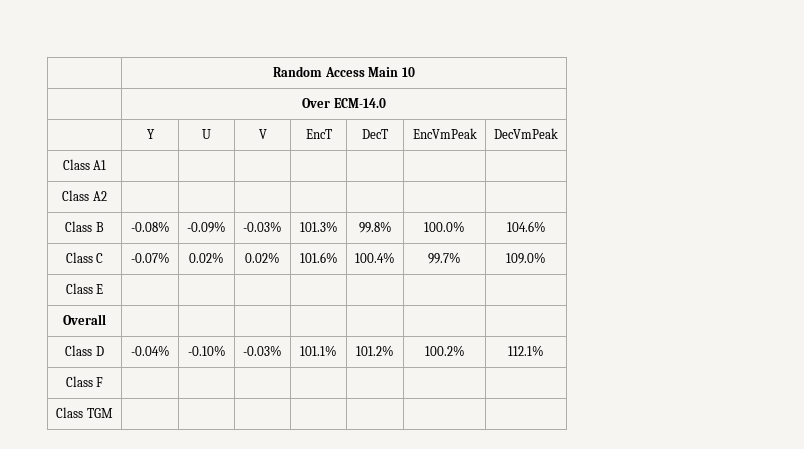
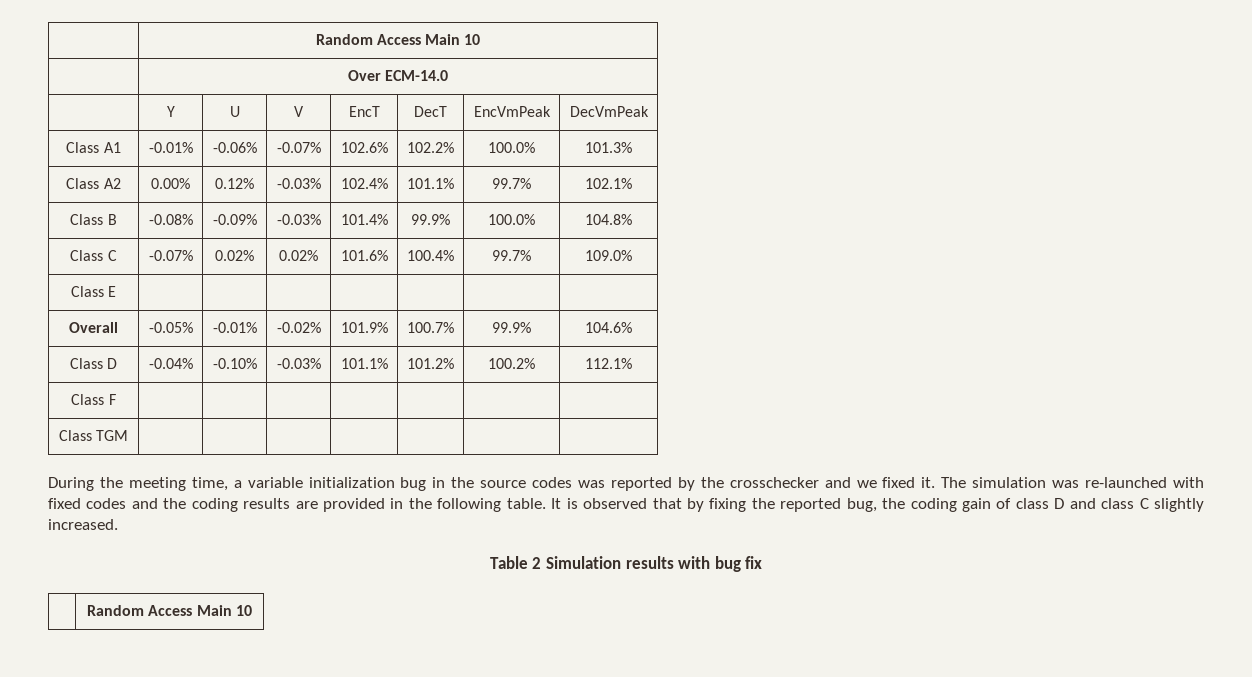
[62,190,107,201] | | | | | | // Class A2 | | | | | | | -> [148,142,193,153] [212,142,257,153] [276,142,321,153] [340,142,388,153] [407,142,454,153] [488,142,535,153] [585,142,632,153] [66,178,121,189] [151,178,190,189] [215,178,254,189] [276,178,321,189] [340,178,388,189] [407,178,454,189] [492,178,531,189] [585,178,632,189] -0.01% | -0.06% | -0.07% | 102.6% | 102.2% | 100.0% | 101.3% // Class A2 | 0.00% | 0.12% | -0.03% | 102.4% | 101.1% | 99.7% | 102.1%
[299,221,338,232] [358,221,392,233] [424,221,465,232] [506,221,546,232] 101.3% | 99.8% | 100.0% | 104.6% -> [340,214,388,225] [411,214,450,225] [488,214,535,225] [585,214,632,225] 101.4% | 99.9% | 100.0% | 104.8%
(106, 319) | | | | | | -> [148,322,193,333] [212,322,257,333] [276,322,321,333] [340,322,388,333] [407,322,454,333] [492,322,531,333] [585,322,632,333] -0.05% | -0.01% | -0.02% | 101.9% | 100.7% | 99.9% | 104.6%
(113, 413) none -> [48,477,1204,491] [48,498,1204,512] [48,519,118,530] [489,556,763,572] [87,605,252,616] // During the meeting time, a variable initialization bug in the source codes was reported by the crosschecker and we fixed it. The simulation was re-launched with fixed codes and the coding results are provided in the following table. It is observed that by fixing the reported bug, the coding gain of class D and class C slightly increased. // Table 2 Simulation results with bug fix // | Random Access Main 10

